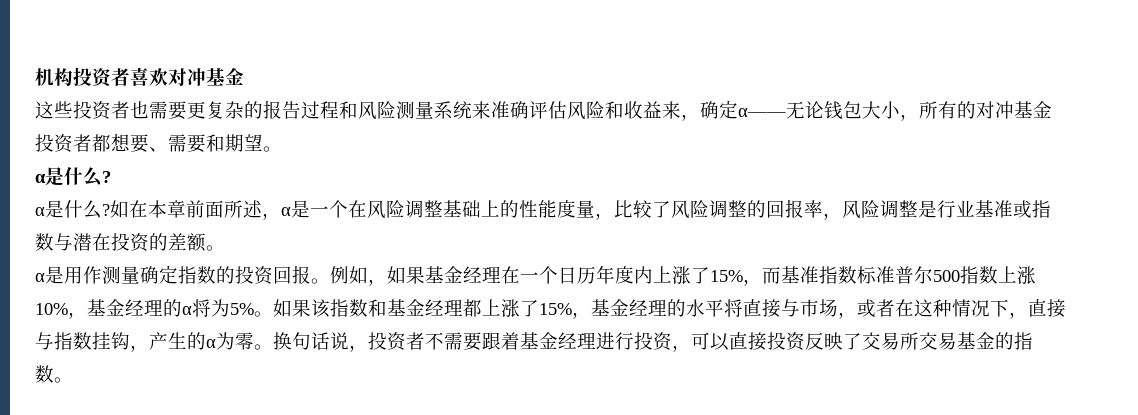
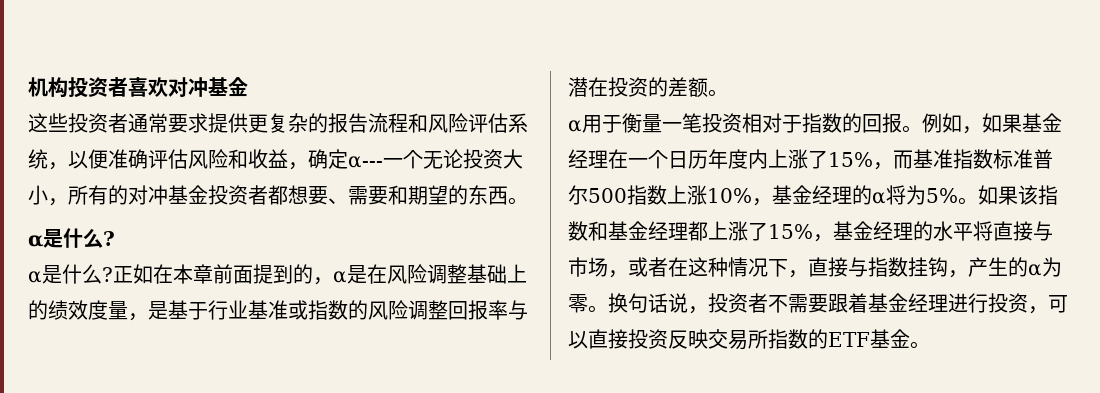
[130,101,187,120] 也需要 -> [128,113,248,133] 通常要求提供
[301,101,320,119] 过 -> [368,113,388,133] 流
[396,101,491,119] 测量系统来 -> [468,113,528,133] [28,149,108,170] 评估系统，以便
[662,100,862,121] 来，确定α——无论钱包 -> [288,149,503,170] ，确定α---一个无论投资
(263, 142) none -> [448,185,508,205] 的东西
(110, 210) none -> [113,266,133,283] 正
[224,200,262,218] 所述 -> [253,264,313,284] 提到的
[310,200,348,218] 一个 -> (367, 274) none
[519,199,1051,220] [35,233,54,251] 性能度量，比较了风险调整的回报率，风险调整是行业基准或指数 -> [48,300,508,321] 绩效度量，是基于行业基准或指数的风险调整回报率
[45,265,273,285] 是用作测量确定指数的投资 -> [582,113,862,133] 用于衡量一笔投资相对于指数的
[843,332,1033,350] [35,365,54,383] 了交易所交易基金的指数 -> [708,329,910,350] 交易所指数的ETF基金

